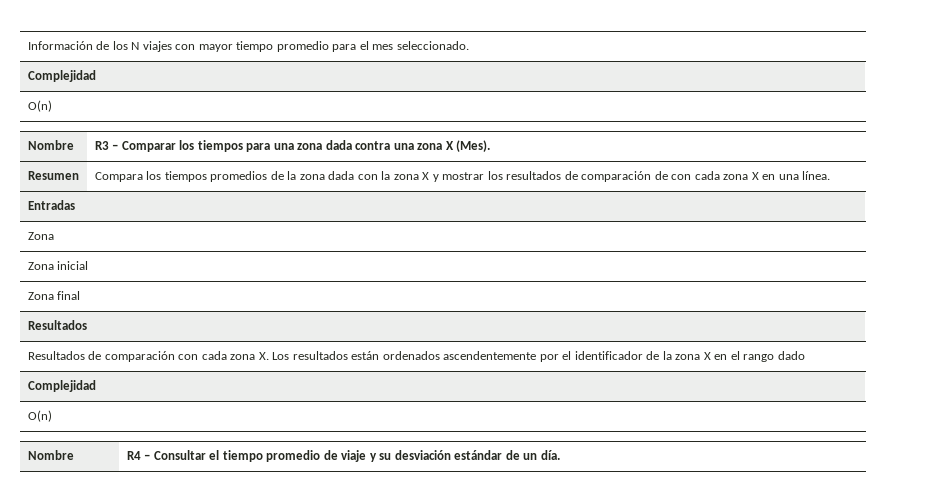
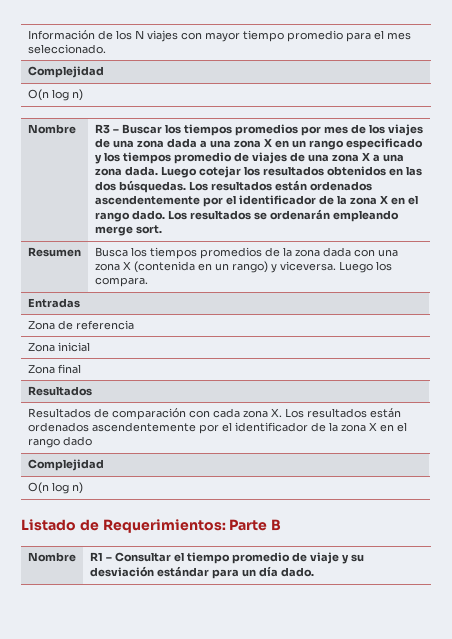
[27,100,52,112] O(n) -> [27,89,83,101] O(n log n)
[121,140,271,152] Comparar los tiempos para -> [121,124,423,136] [94,138,110,148] Buscar los tiempos promedios por mes de los viajes de
[355,140,491,152] contra una zona X (Mes). -> [199,138,423,150] [94,152,404,164] [94,166,422,178] [94,180,372,193] [94,195,418,207] [94,209,399,222] [94,225,162,236] a una zona X en un rango especificado y los tiempos promedio de viajes de una zona X a una zona dada. Luego cotejar los resultados obtenidos en las dos búsquedas. Los resultados están ordenados ascendentemente por el identificador de la zona X en el rango dado. Los resultados se ordenarán empleando merge sort.
[94,172,143,182] Compara -> [94,247,128,257] Busca
[381,171,831,182] la zona X y mostrar los resultados de comparación de con cada zona X en una línea. -> [377,249,398,257] [94,261,392,273] [94,277,148,287] una zona X (contenida en un rango) y viceversa. Luego los compara.
(54, 236) none -> [57,320,134,330] de referencia
[27,410,52,422] [27,450,74,460] [126,451,141,460] O(n) // Nombre | R4 -> [27,482,83,494] [21,519,282,533] [27,552,76,562] [89,552,103,561] O(n log n) // Listado de Requerimientos: Parte B // Nombre | R1
[505,450,560,460] de un día. -> [211,566,314,579] para un día dado.

